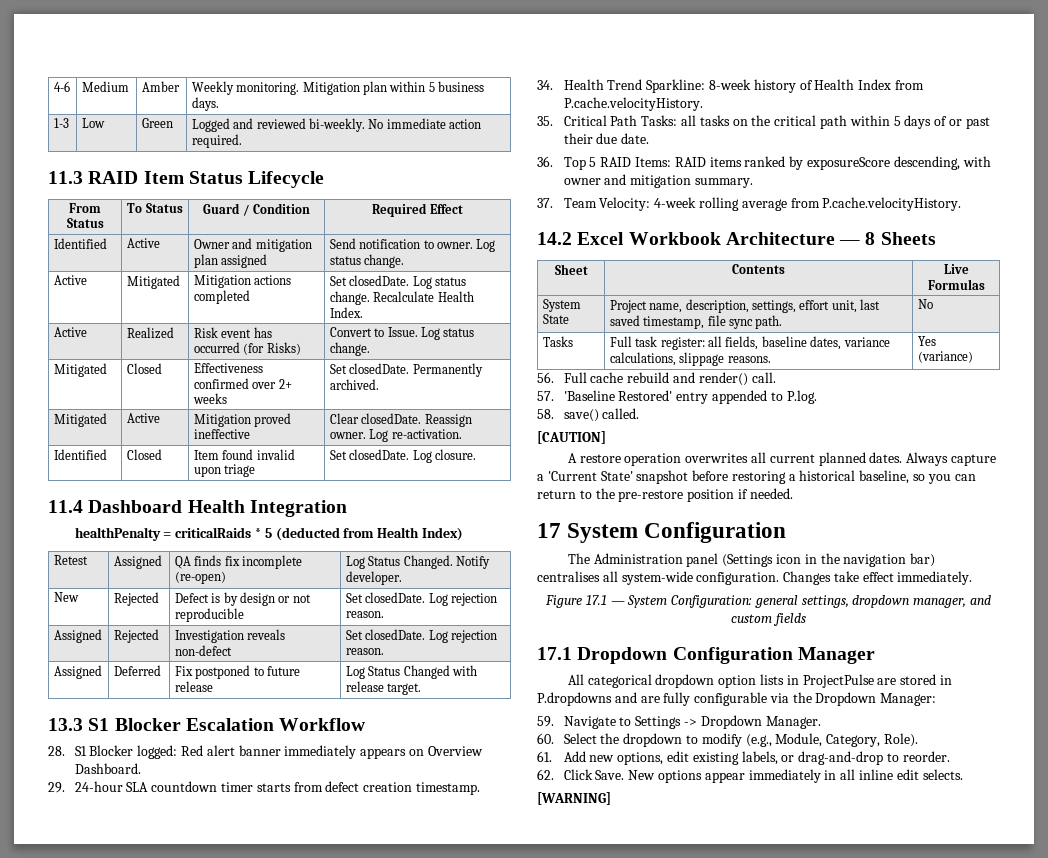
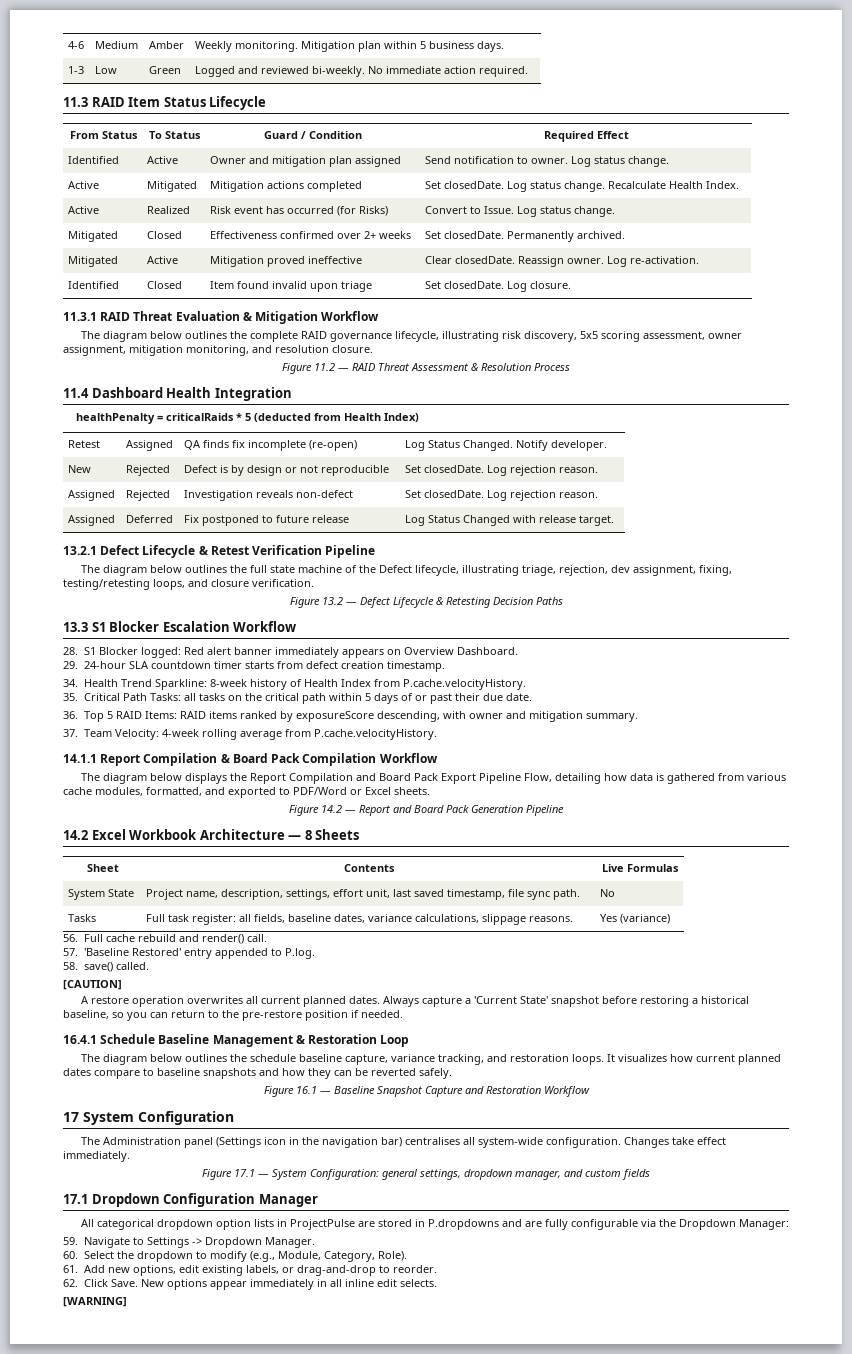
(477, 454) none -> [63,311,380,324] [80,331,742,342] [63,345,373,356] [282,363,570,374] // 11.3.1 RAID Threat Evaluation & Mitigation Workflow // The diagram below outlines the complete RAID governance lifecycle, illustrating risk discovery, 5x5 scoring assessment, owner assignment, mitigation monitoring, and resolution closure. // Figure 11.2 — RAID Threat Assessment & Resolution Process
(422, 689) none -> [63,545,376,558] [80,565,732,576] [63,579,314,590] [289,597,563,608] // 13.2.1 Defect Lifecycle & Retest Verification Pipeline // The diagram below outlines the full state machine of the Defect lifecycle, illustrating triage, rejection, dev assignment, fixing, testing/retesting loops, and closure verification. // Figure 13.2 — Defect Lifecycle & Retesting Decision Paths
(962, 204) none -> [63,753,438,766] [80,773,786,784] [63,787,430,798] [289,805,564,816] // 14.1.1 Report Compilation & Board Pack Compilation Workflow // The diagram below displays the Report Compilation and Board Pack Export Pipeline Flow, detailing how data is gathered from various cache modules, formatted, and exported to PDF/Word or Excel sheets. // Figure 14.2 — Report and Board Pack Generation Pipeline
(793, 493) none -> [63,1034,410,1047] [80,1054,781,1065] [63,1068,452,1079] [263,1086,590,1097] // 16.4.1 Schedule Baseline Management & Restoration Loop // The diagram below outlines the schedule baseline capture, variance tracking, and restoration loops. It visualizes how current planned dates compare to baseline snapshots and how they can be reverted safely. // Figure 16.1 — Baseline Snapshot Capture and Restoration Workflow

